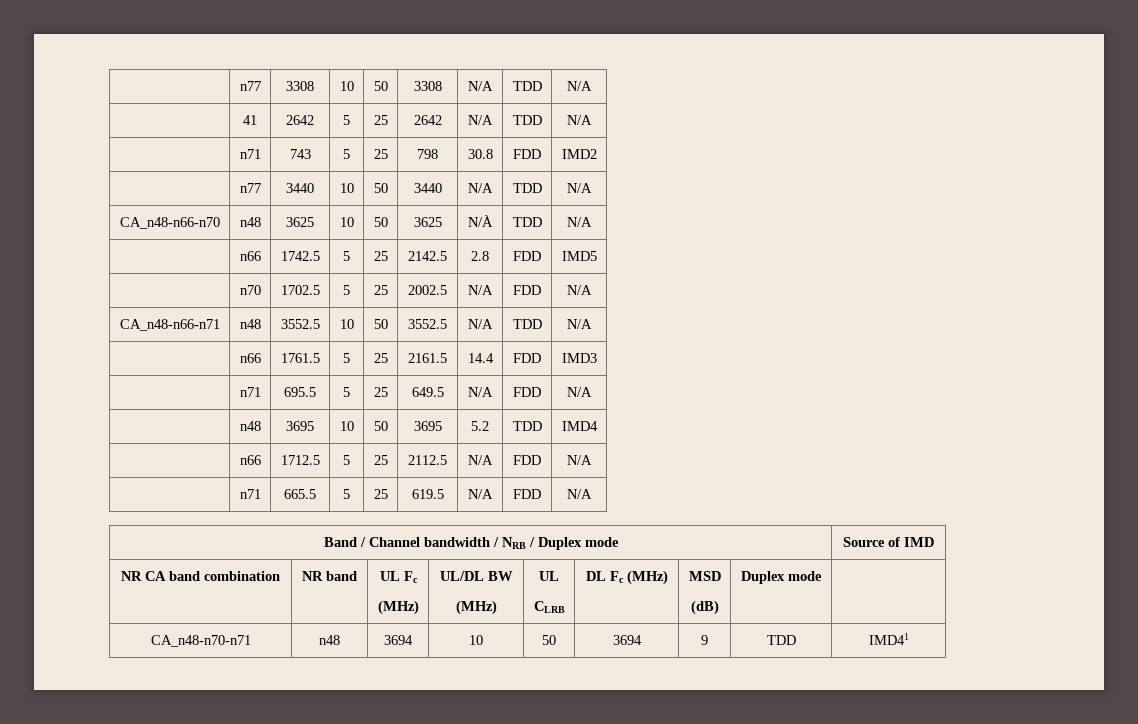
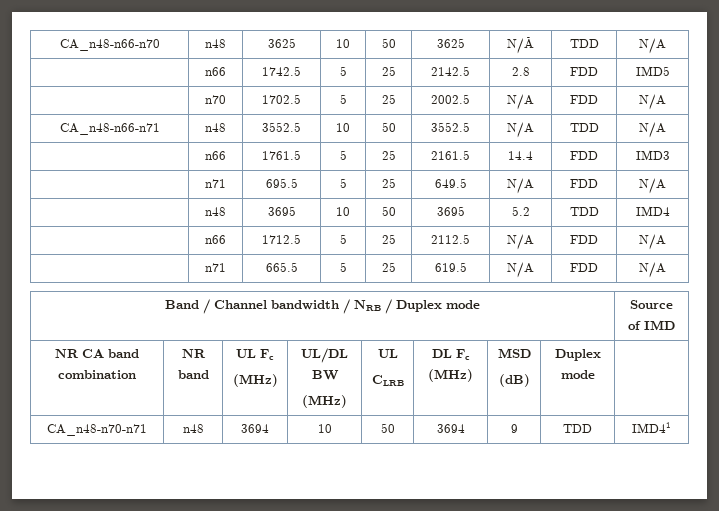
[239,81,261,91] [286,81,314,91] [339,81,354,91] [373,81,388,91] [413,81,442,91] [468,81,493,91] [512,81,542,91] [567,81,592,91] [243,115,257,125] [286,115,314,125] [343,115,350,125] [373,115,388,125] [413,115,442,125] [468,115,493,125] [512,115,542,125] [567,115,592,125] [239,149,261,159] [289,149,311,159] [343,149,350,159] [373,149,388,159] [417,149,438,159] [467,149,493,159] [513,149,541,159] [561,149,597,159] [239,183,261,193] [286,183,314,193] [339,183,354,193] [373,183,388,193] [413,183,442,193] [468,183,493,193] [512,183,542,193] [567,183,592,193] | n77 | 3308 | 10 | 50 | 3308 | N/A | TDD | N/A // | 41 | 2642 | 5 | 25 | 2642 | N/A | TDD | N/A // | n71 | 743 | 5 | 25 | 798 | 30.8 | FDD | IMD2 // | n77 | 3440 | 10 | 50 | 3440 | N/A | TDD | N/A // -> (59, 45) none

